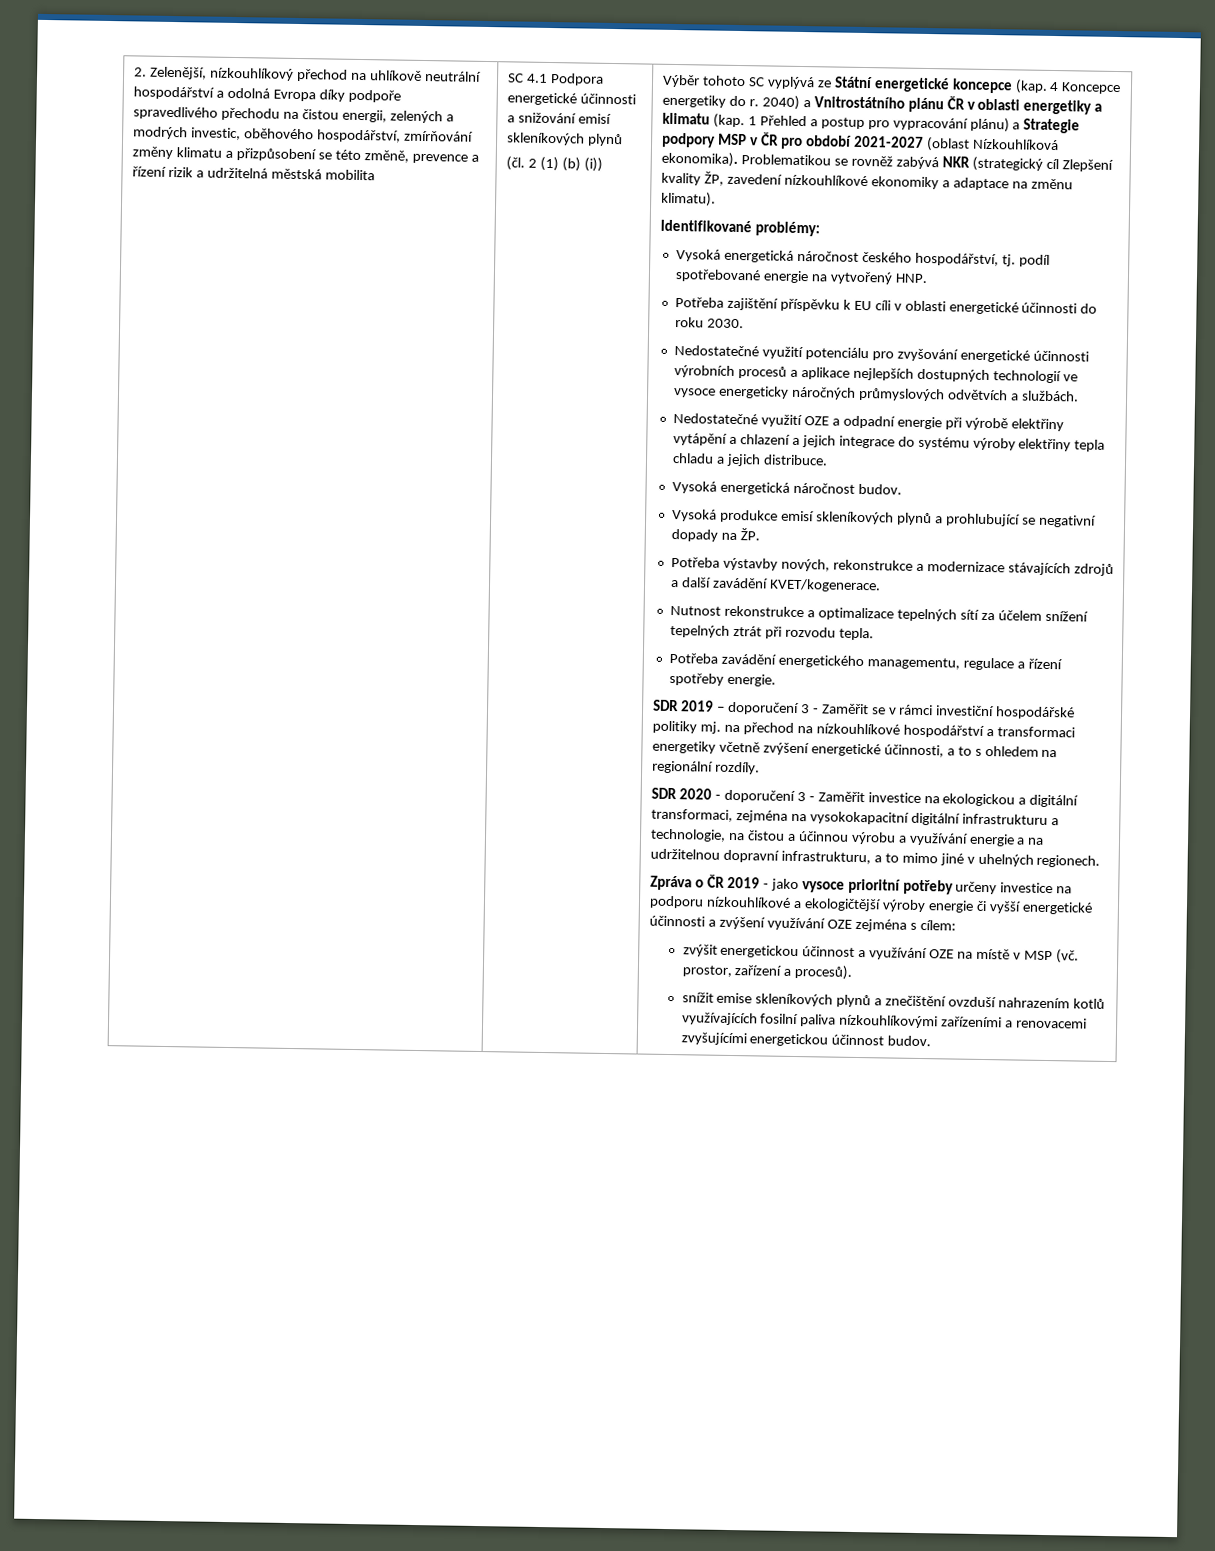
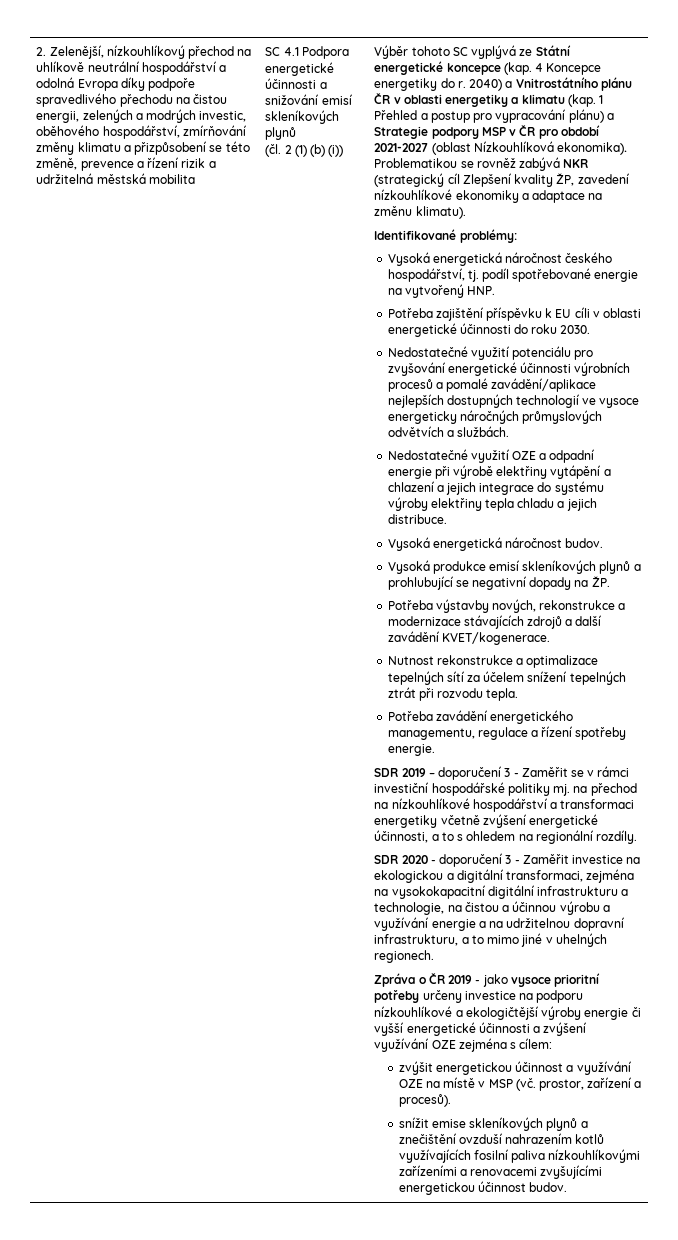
[800,367,850,380] aplikace -> [445,378,597,392] pomalé zavádění/aplikace

